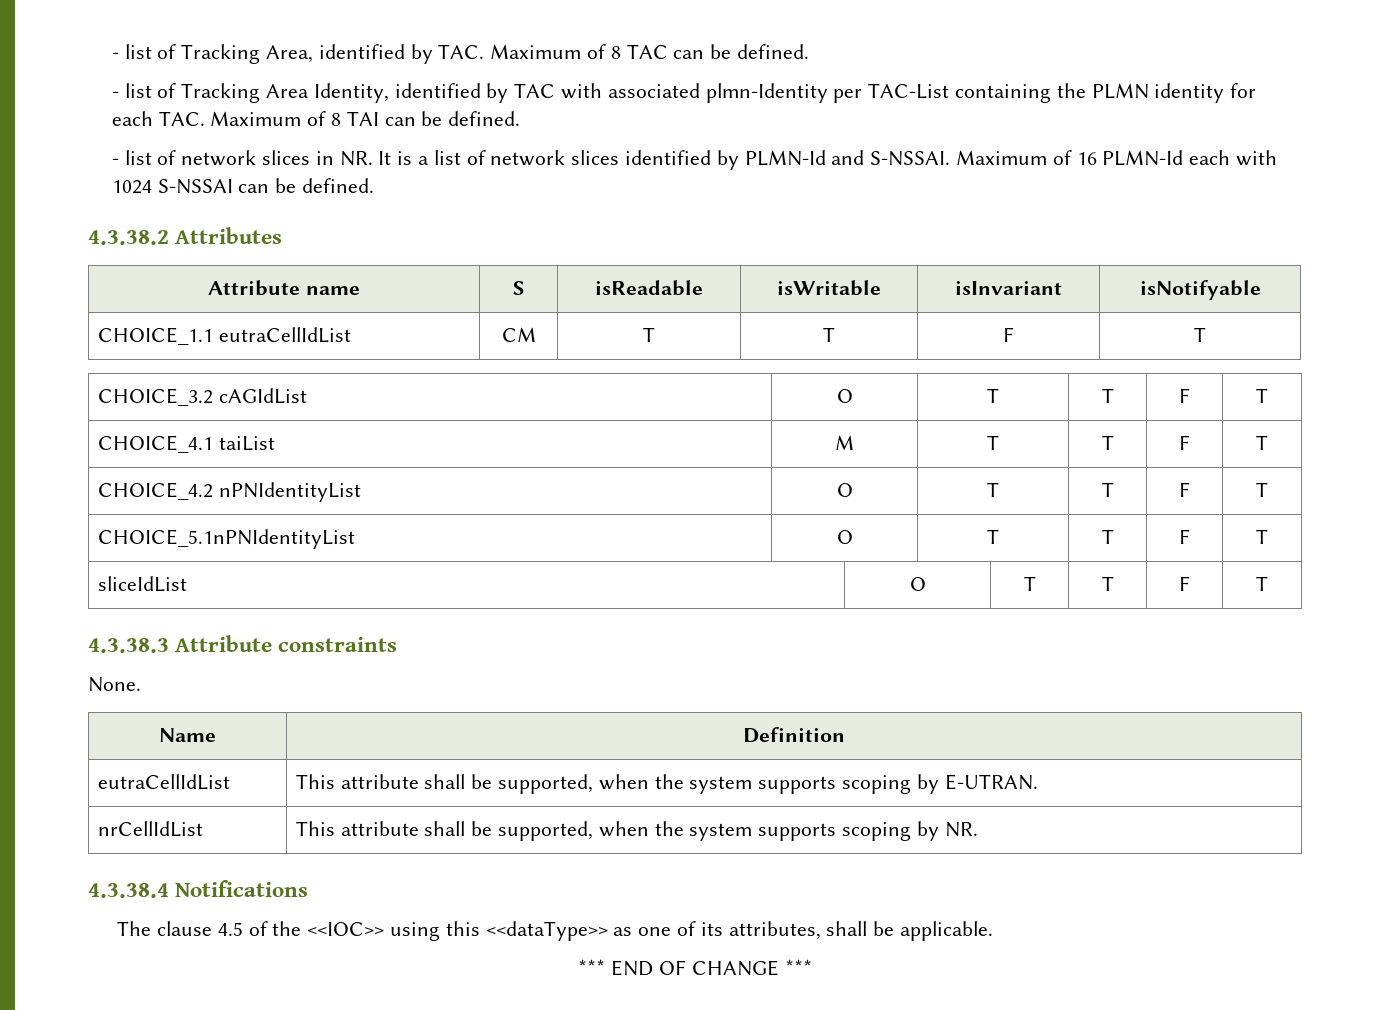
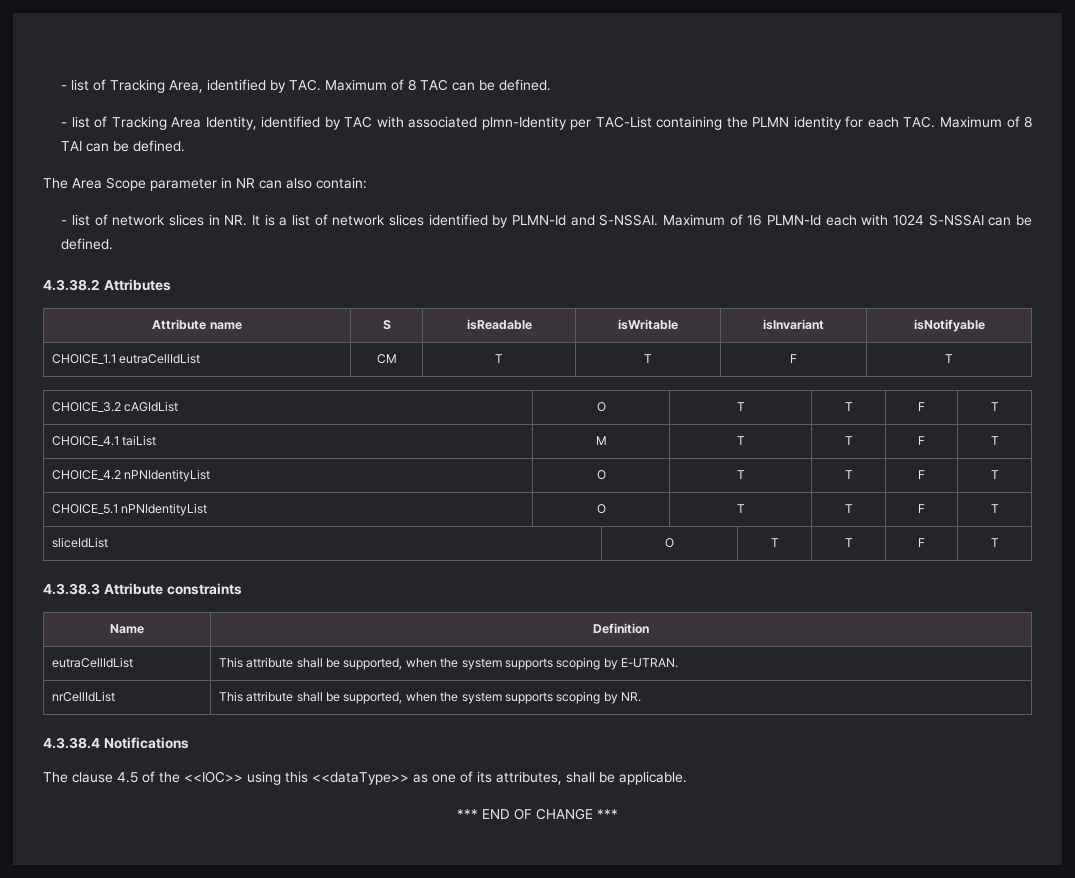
(521, 118) none -> [43,177,367,191] // The Area Scope parameter in NR can also contain:
[97,529,355,549] CHOICE_5.1nPNIdentityList -> [51,503,208,516] CHOICE_5.1 nPNIdentityList
[88,677,141,692] // None. -> (242, 589) none

